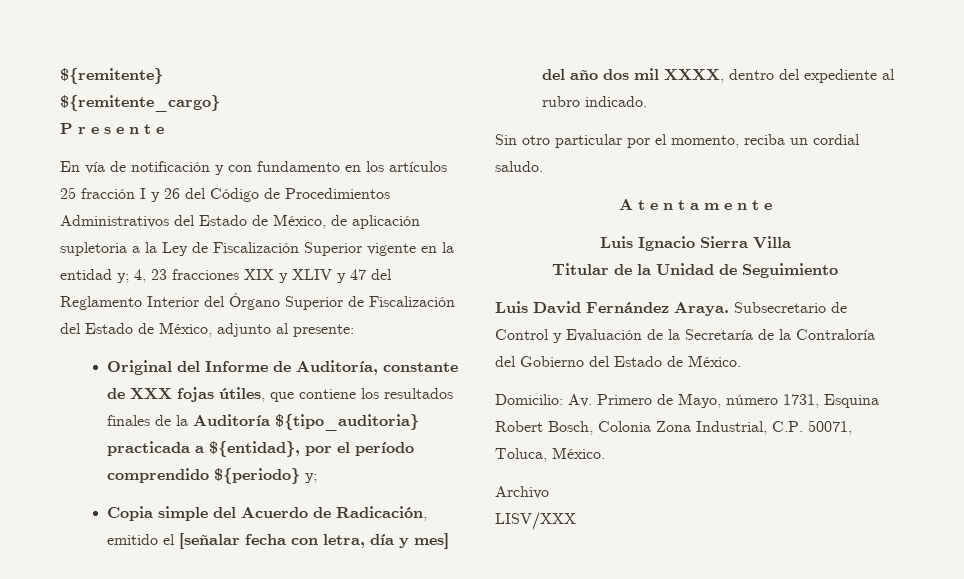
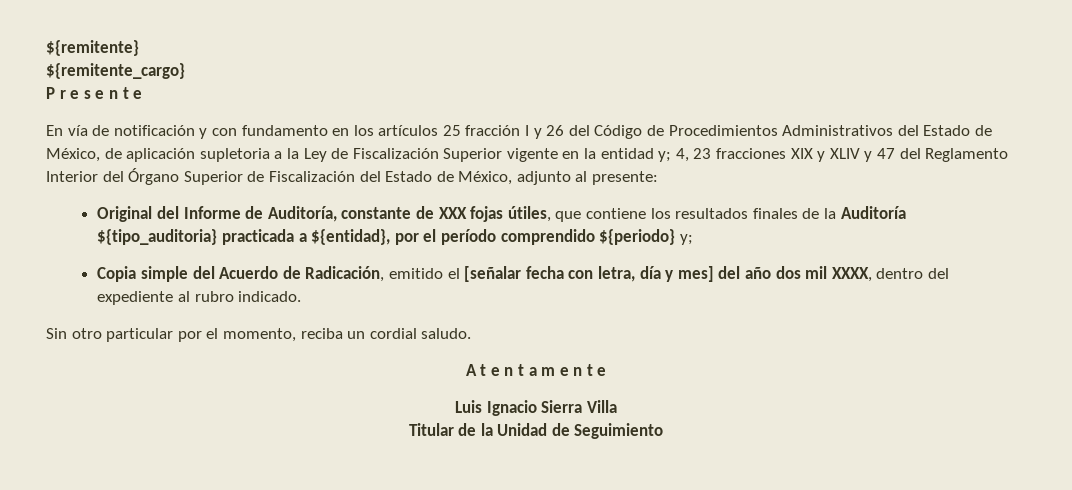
[495,301,847,316] [495,329,875,343] [495,355,741,367] [495,393,879,408] [495,420,852,435] [495,447,605,462] [495,486,549,499] [495,512,576,530] // Luis David Fernández Araya. Subsecretario de Control y Evaluación de la Secretaría de la Contraloría del Gobierno del Estado de México. // Domicilio: Av. Primero de Mayo, número 1731, Esquina Robert Bosch, Colonia Zona Industrial, C.P. 50071, Toluca, México. // Archivo // LISV/XXX -> (664, 431) none

